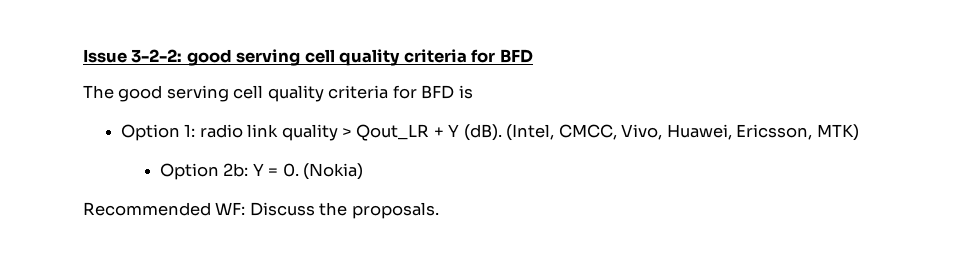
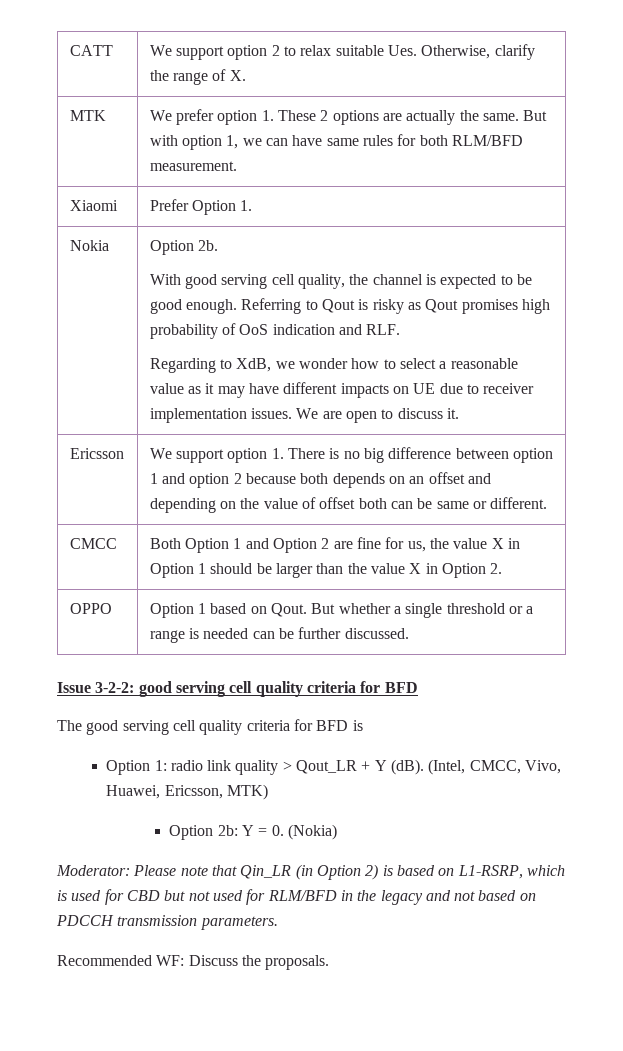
(83, 56) none -> [69,45,113,56] [149,44,535,60] [149,69,246,85] [69,110,106,121] [149,109,548,125] [149,134,523,150] [149,161,237,171] [69,200,118,211] [149,199,253,215] [69,240,109,251] [149,240,219,255] [149,274,532,289] [149,298,550,314] [149,323,401,339] [149,358,518,373] [149,382,535,398] [149,408,459,423] [69,448,124,459] [149,447,553,463] [149,472,491,488] [149,497,548,513] [69,538,117,549] [149,537,520,553] [149,563,503,578] [69,603,112,614] [149,603,534,618] [149,627,409,643] CATT | We support option 2 to relax suitable Ues. Otherwise, clarify the range of X. // MTK | We prefer option 1. These 2 options are actually the same. But with option 1, we can have same rules for both RLM/BFD measurement. // Xiaomi | Prefer Option 1. // Nokia | Option 2b. // With good serving cell quality, the channel is expected to be good enough. Referring to Qout is risky as Qout promises high probability of OoS indication and RLF. // Regarding to XdB, we wonder how to select a reasonable value as it may have different impacts on UE due to receiver implementation issues. We are open to discuss it. // Ericsson | We support option 1. There is no big difference between option 1 and option 2 because both depends on an offset and depending on the value of offset both can be same or different. // CMCC | Both Option 1 and Option 2 are fine for us, the value X in Option 1 should be larger than the value X in Option 2. // OPPO | Option 1 based on Qout. But whether a single threshold or a range is needed can be further discussed. //
(364, 171) none -> [56,864,565,880] [57,889,536,905] [56,915,278,930] // Moderator: Please note that Qin_LR (in Option 2) is based on L1-RSRP, which is used for CBD but not used for RLM/BFD in the legacy and not based on PDCCH transmission parameters.

